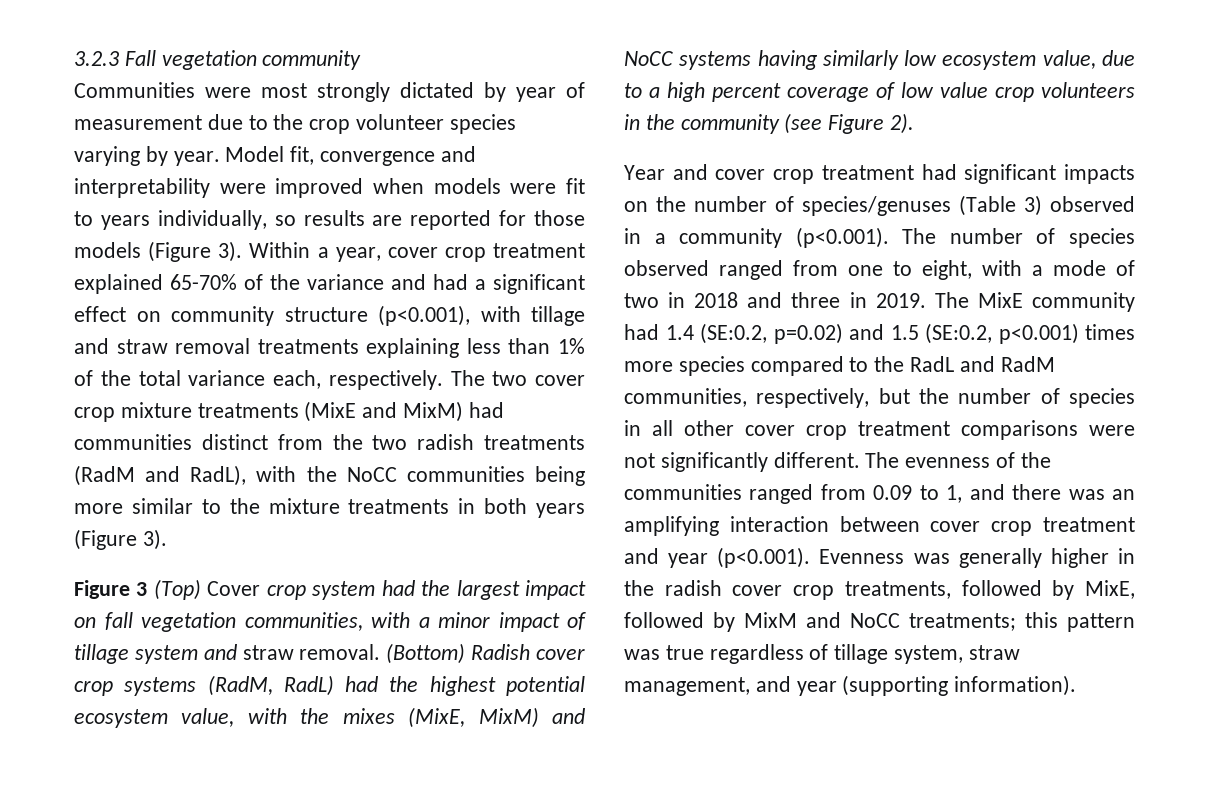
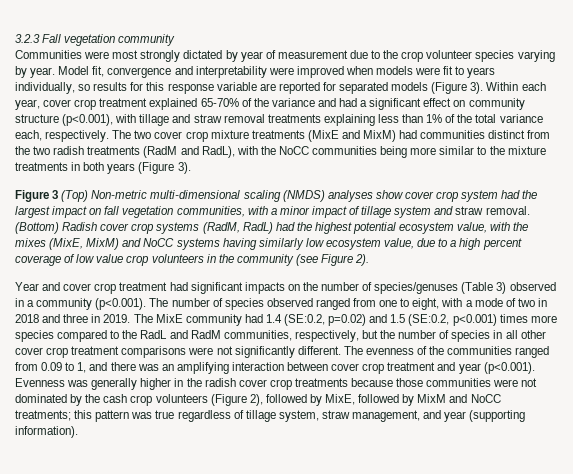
(365, 218) none -> [130,82,257,94] for this response variable
[534,210,585,226] those -> [339,82,389,94] separated
[317,247,329,258] a -> [521,82,546,91] each
[207,581,261,596] Cover -> [91,190,434,202] Non-metric multi-dimensional scaling (NMDS) analyses show cover
[844,581,951,599] treatments, -> [294,378,538,387] [15,394,263,406] treatments because those communities were not dominated by the cash crop volunteers (Figure 2),

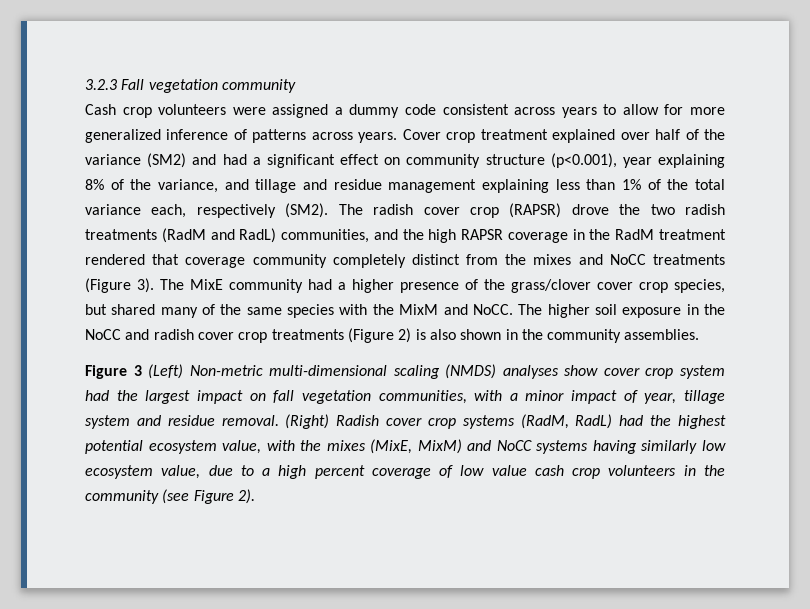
[15,50,555,62] [15,66,496,78] [15,82,546,94] [15,99,72,110] Communities were most strongly dictated by year of measurement due to the crop volunteer species varying by year. Model fit, convergence and interpretability were improved when models were fit to years individually, so results for this response variable are reported for separated models (Figure 3). Within each year, cover -> [85,104,725,118] [85,129,441,143] Cash crop volunteers were assigned a dummy code consistent across years to allow for more generalized inference of patterns across years. Cover
[200,98,239,107] 65-70% -> [620,129,681,140] over half
(315, 102) none -> [147,153,187,168] (SM2)
[115,114,321,126] with tillage and straw removal treatments -> [622,154,726,168] [85,179,477,193] year explaining 8% of the variance, and tillage and residue management
[45,130,551,142] respectively. The two cover crop mixture treatments (MixE and MixM) had communities distinct from -> [196,203,609,218] respectively (SM2). The radish cover crop (RAPSR) drove
[201,146,546,158] [15,162,191,174] RadL), with the NoCC communities being more similar to the mixture treatments in both years (Figure 3). -> [239,228,726,243] [85,254,725,268] [85,278,725,293] [85,304,726,318] [85,328,700,343] RadL) communities, and the high RAPSR coverage in the RadM treatment rendered that coverage community completely distinct from the mixes and NoCC treatments (Figure 3). The MixE community had a higher presence of the grass/clover cover crop species, but shared many of the same species with the MixM and NoCC. The higher soil exposure in the NoCC and radish cover crop treatments (Figure 2) is also shown in the community assemblies.
[61,190,89,202] (Top) -> [148,364,184,379] (Left)
(361, 210) none -> [644,393,677,404] year,
[455,206,530,215] [15,222,59,234] straw removal. (Bottom) -> [167,414,330,429] residue removal. (Right)
(124, 258) none -> [534,465,564,476] cash
[15,282,556,294] [15,298,547,310] [15,314,557,326] [15,330,546,342] [15,346,550,358] [15,362,535,374] [15,378,538,390] [15,394,501,406] [15,410,526,422] [15,426,78,438] // Year and cover crop treatment had significant impacts on the number of species/genuses (Table 3) observed in a community (p<0.001). The number of species observed ranged from one to eight, with a mode of two in 2018 and three in 2019. The MixE community had 1.4 (SE:0.2, p=0.02) and 1.5 (SE:0.2, p<0.001) times more species compared to the RadL and RadM communities, respectively, but the number of species in all other cover crop treatment comparisons were not significantly different. The evenness of the communities ranged from 0.09 to 1, and there was an amplifying interaction between cover crop treatment and year (p<0.001). Evenness was generally higher in the radish cover crop treatments because those communities were not dominated by the cash crop volunteers (Figure 2), followed by MixE, followed by MixM and NoCC treatments; this pattern was true regardless of tillage system, straw management, and year (supporting information). -> (255, 496) none

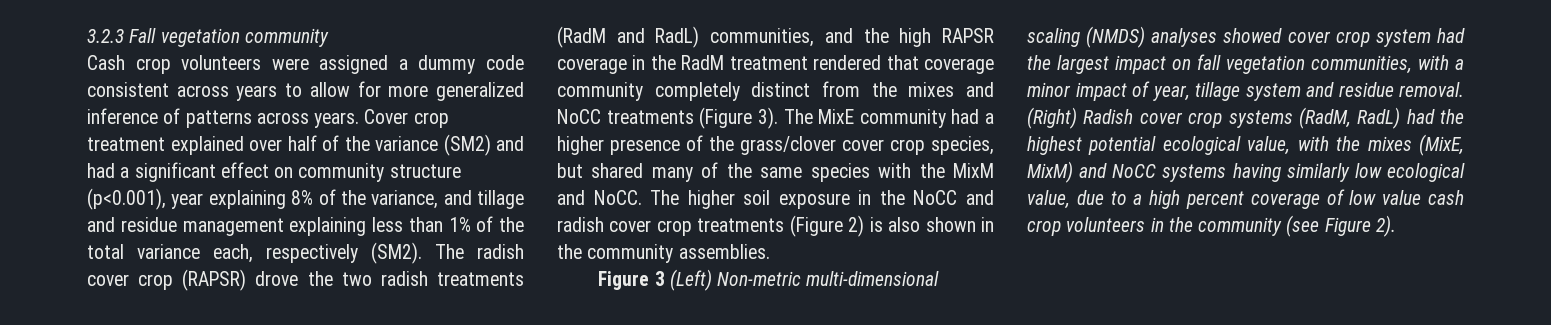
[564,365,599,376] show -> [1223,28,1283,43] showed
[148,440,217,454] ecosystem -> [1162,136,1241,155] ecological
[85,465,153,479] ecosystem -> [1387,163,1465,182] ecological

